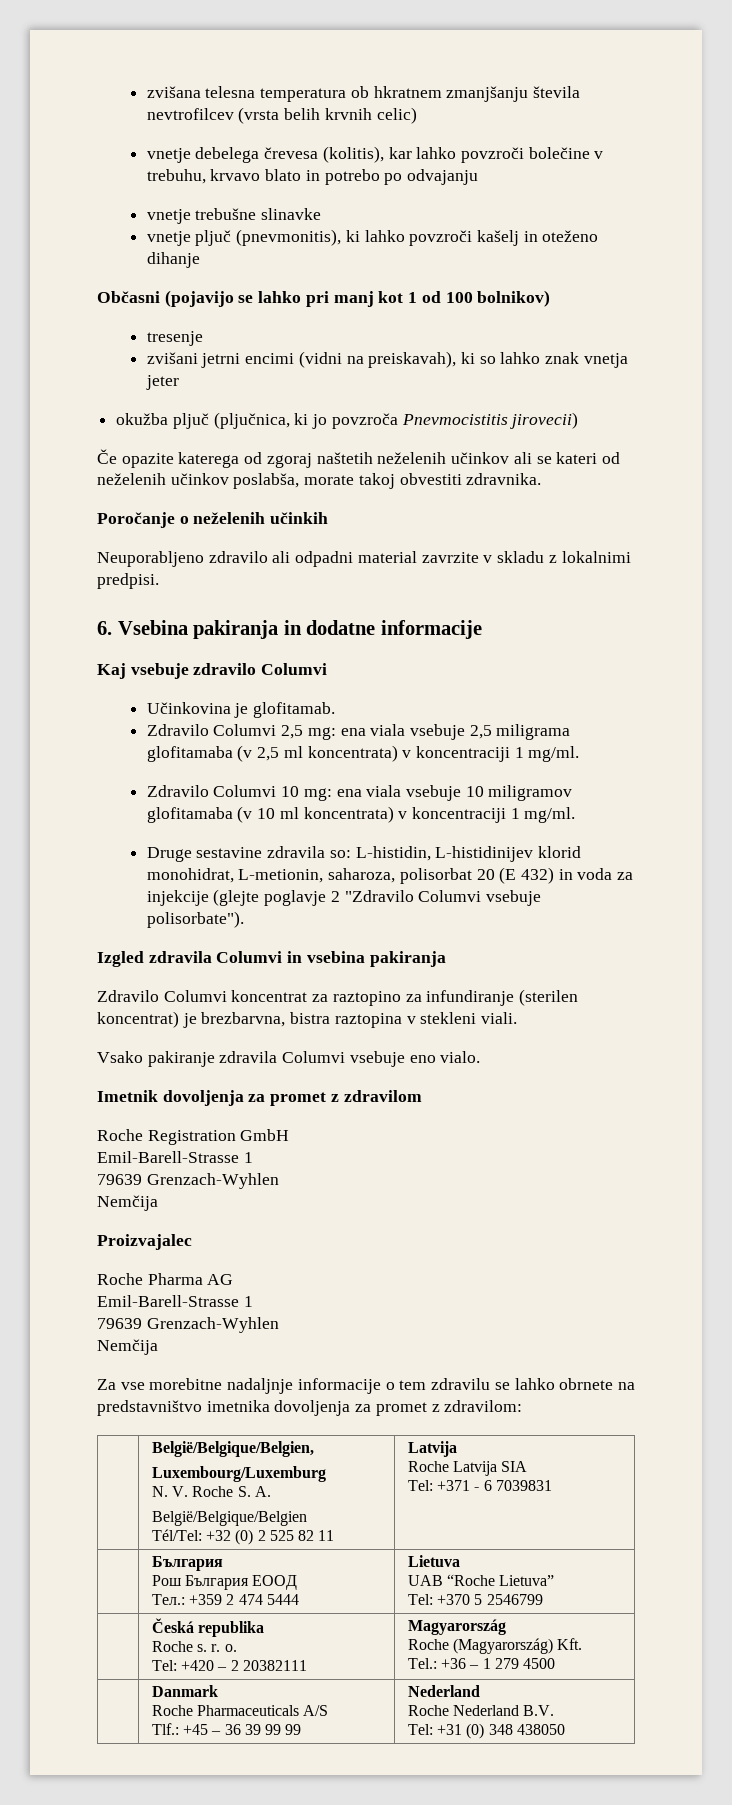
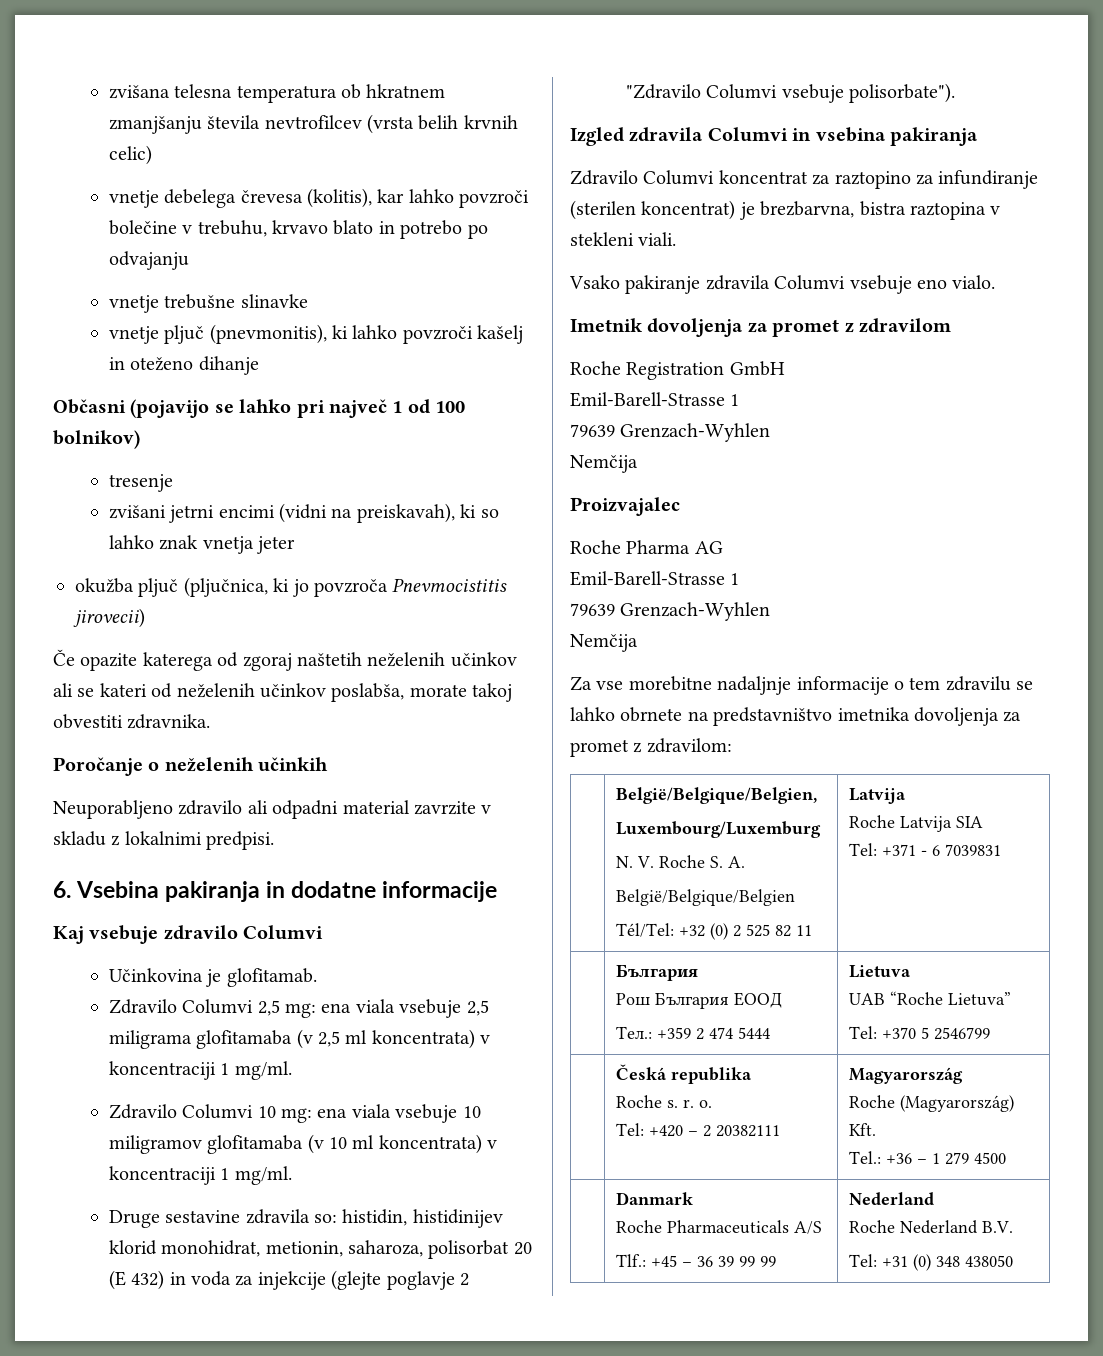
[333,291,404,307] manj kot -> [329,399,387,418] največ
[355,846,534,862] L-histidin, L-histidinijev -> [342,1209,503,1228] histidin, histidinijev
[238,869,324,883] L-metionin, -> [265,1241,343,1257] metionin,

